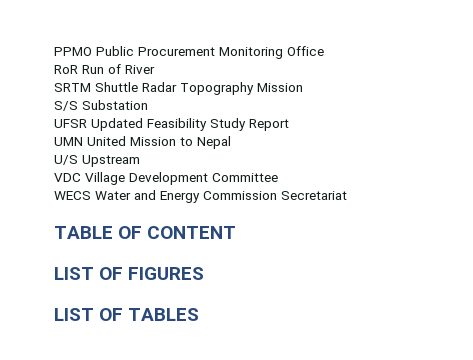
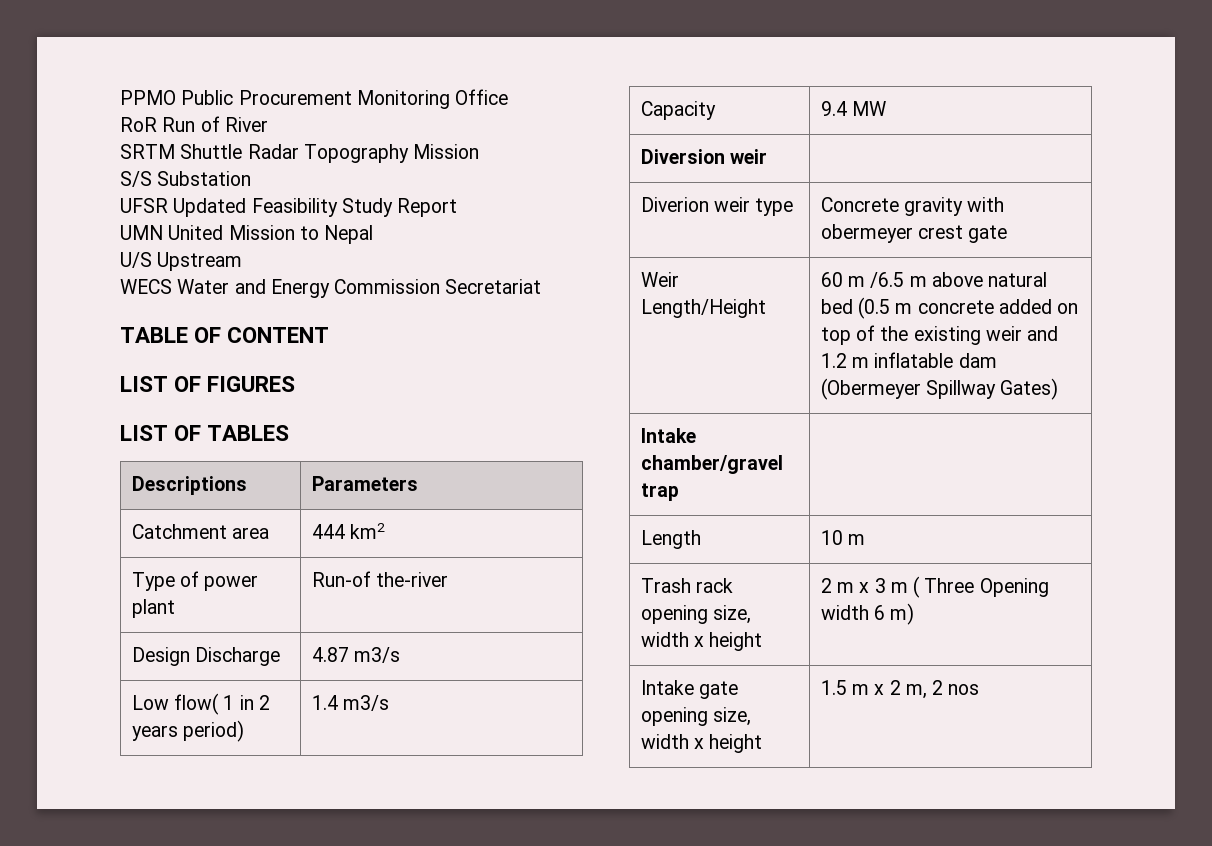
[54,172,278,185] // VDC Village Development Committee -> (243, 261) none
(200, 314) none -> [131,476,247,495] [311,476,418,491] [131,524,270,539] [311,523,386,539] [131,571,259,591] [131,599,175,618] [311,571,449,587] [131,647,281,666] [311,647,401,663] [131,693,270,715] [131,720,245,742] [311,695,390,711] [640,101,716,120] [820,101,887,116] [640,149,768,164] [640,197,794,216] [820,197,1005,216] [820,224,1008,243] [640,272,679,287] [640,299,766,318] [820,272,1048,288] [820,297,1079,319] [820,325,1059,345] [820,352,997,368] [820,378,1059,400] [640,428,696,443] [640,455,783,474] [640,483,679,501] [640,530,701,549] [820,530,866,545] [640,578,734,593] [640,605,752,624] [640,632,763,651] [820,576,1049,598] [820,603,915,625] [640,680,739,699] [640,707,752,726] [640,734,763,753] [820,680,980,699] // Descriptions | Parameters // Catchment area | 444 km2 // Type of power plant | Run-of the-river // Design Discharge | 4.87 m3/s // Low flow( 1 in 2 years period) | 1.4 m3/s // Capacity | 9.4 MW // Diversion weir | // Diverion weir type | Concrete gravity with obermeyer crest gate // Weir Length/Height | 60 m /6.5 m above natural bed (0.5 m concrete added on top of the existing weir and 1.2 m inflatable dam (Obermeyer Spillway Gates) // Intake chamber/gravel trap | // Length | 10 m // Trash rack opening size, width x height | 2 m x 3 m ( Three Opening width 6 m) // Intake gate opening size, width x height | 1.5 m x 2 m, 2 nos

